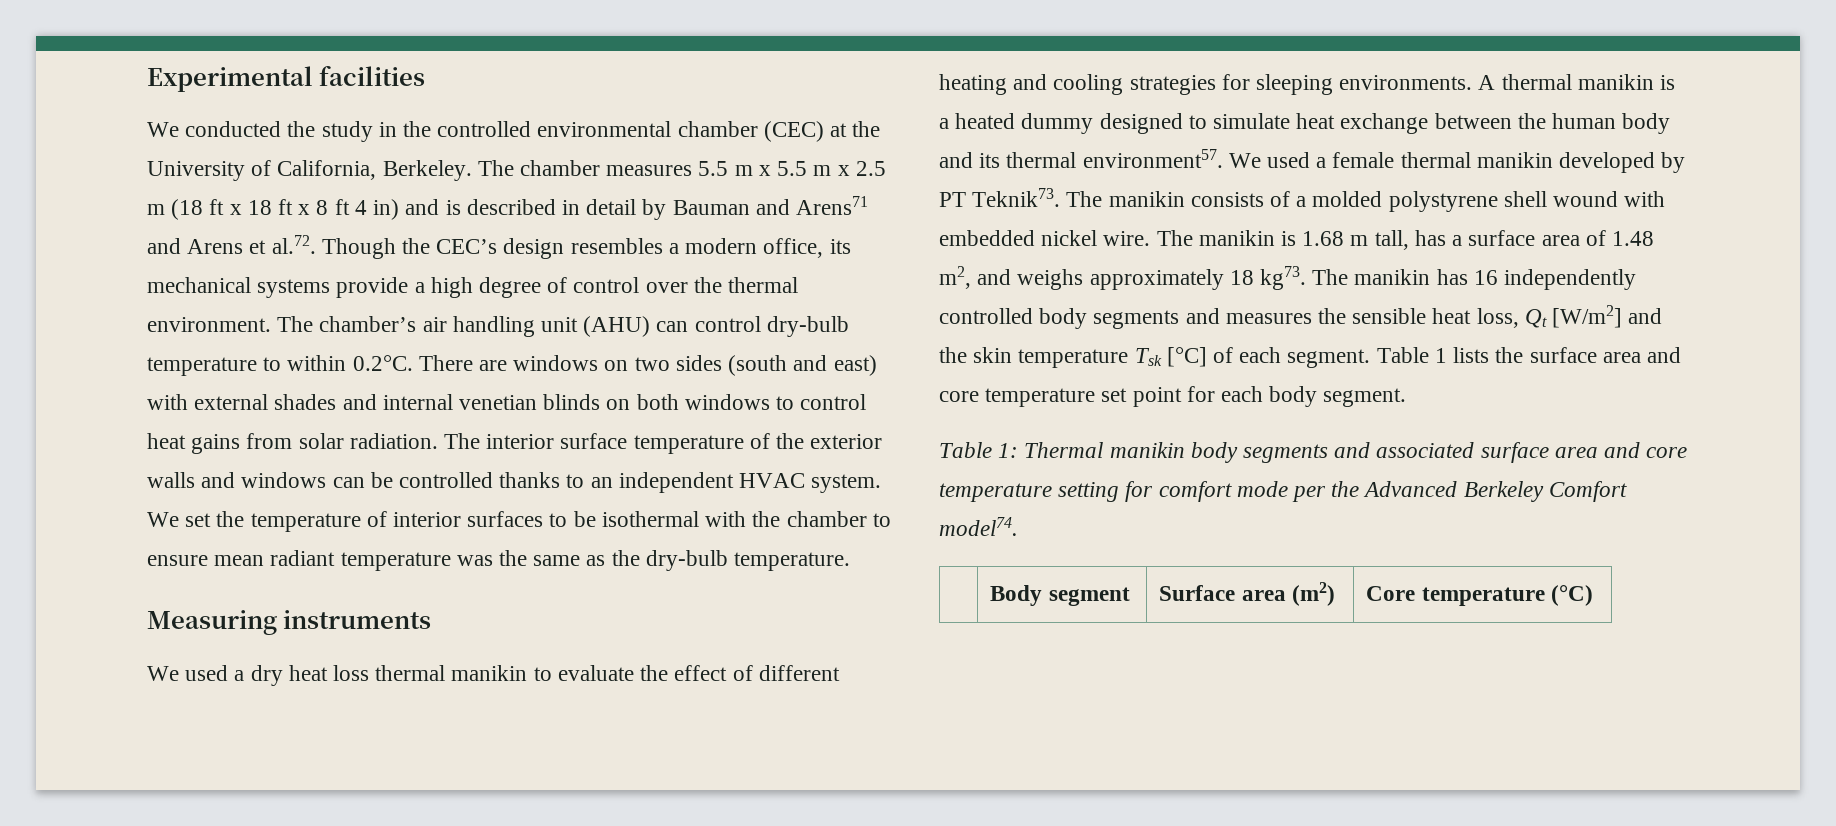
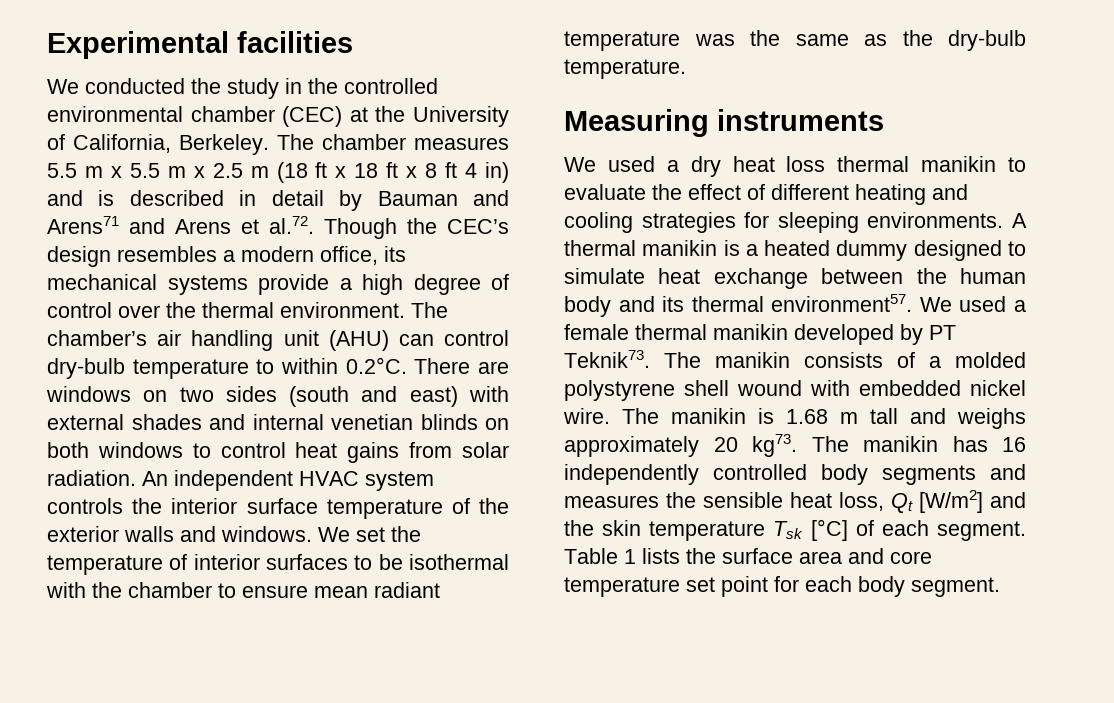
[444,433,481,449] The -> [142,470,434,491] [47,498,163,514] An independent HVAC system controls the
[241,472,882,493] windows can be controlled thanks to an independent HVAC system. -> [221,526,312,542] windows.
[1374,230,1654,250] [939,266,971,289] tall, has a surface area of 1.48 m2, -> [870,408,898,424] tall
[1229,270,1254,285] 18 -> [713,437,738,452] 20
[939,442,1688,463] [939,481,1627,502] [939,517,1018,536] [990,585,1130,606] [1159,582,1335,606] [1366,585,1593,606] // Table 1: Thermal manikin body segments and associated surface area and core temperature setting for comfort mode per the Advanced Berkeley Comfort model74. // | Body segment | Surface area (m2) | Core temperature (°C) -> (1000, 587) none

